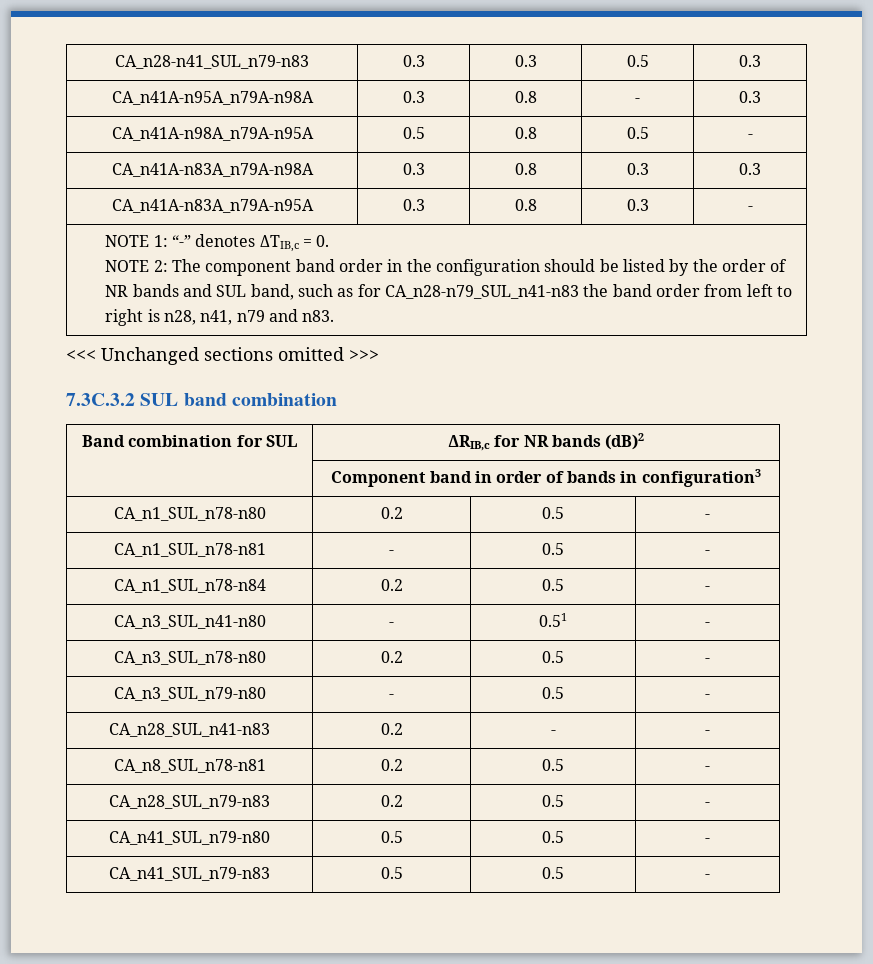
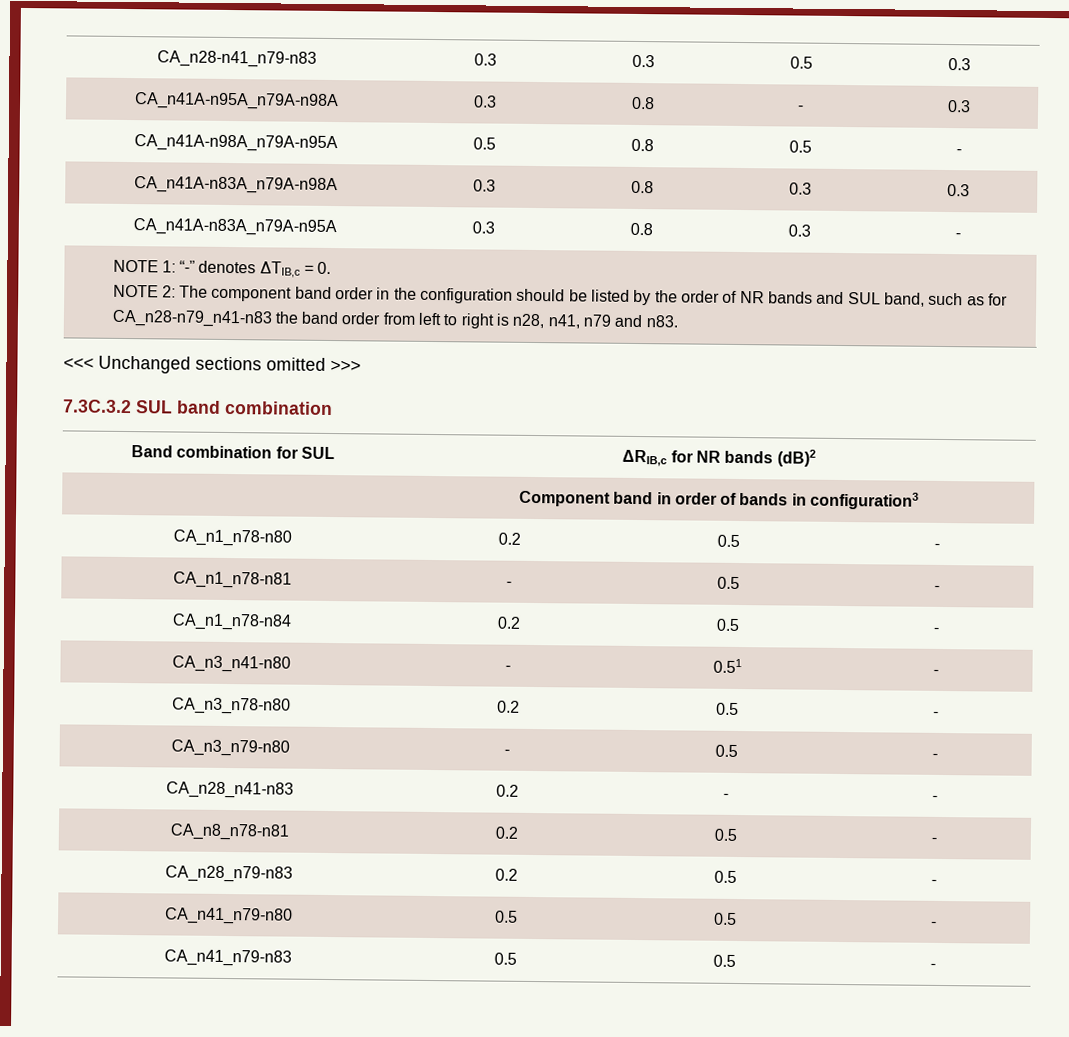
[114,55,309,69] CA_n28-n41_SUL_n79-n83 -> [156,50,317,68] CA_n28-n41_n79-n83
[385,285,580,299] CA_n28-n79_SUL_n41-n83 -> [111,309,273,328] CA_n28-n79_n41-n83
[113,507,266,521] [380,507,403,519] [542,507,564,519] [705,514,710,519] [113,543,266,557] [389,550,394,555] [542,543,564,555] [705,550,710,555] [113,579,266,593] [380,579,403,591] [542,579,564,591] [705,586,710,591] [113,615,266,629] CA_n1_SUL_n78-n80 | 0.2 | 0.5 | - // CA_n1_SUL_n78-n81 | - | 0.5 | - // CA_n1_SUL_n78-n84 | 0.2 | 0.5 | - // CA_n3_SUL_n41-n80 -> [172,529,292,547] [497,532,521,545] [716,534,740,548] [934,543,940,549] [172,571,292,589] [506,581,512,587] [716,576,740,590] [934,585,940,591] [171,613,292,631] [496,616,521,629] [715,618,740,632] [933,627,939,633] [171,655,291,673] CA_n1_n78-n80 | 0.2 | 0.5 | - // CA_n1_n78-n81 | - | 0.5 | - // CA_n1_n78-n84 | 0.2 | 0.5 | - // CA_n3_n41-n80
[113,651,266,665] [380,651,403,663] [542,651,564,663] [705,658,710,663] [113,687,266,701] [389,694,394,699] [542,687,564,699] [705,694,710,699] [109,723,270,737] CA_n3_SUL_n78-n80 | 0.2 | 0.5 | - // CA_n3_SUL_n79-n80 | - | 0.5 | - // CA_n28_SUL_n41-n83 -> [171,697,291,715] [496,700,520,713] [715,702,739,715] [933,711,939,717] [170,739,290,757] [504,749,510,755] [714,744,738,757] [932,753,938,759] [166,781,294,799] CA_n3_n78-n80 | 0.2 | 0.5 | - // CA_n3_n79-n80 | - | 0.5 | - // CA_n28_n41-n83
[113,759,266,773] [380,759,403,771] [542,759,564,771] [705,766,710,771] [109,795,270,809] [380,795,403,807] [542,795,564,807] [705,802,710,807] [109,831,270,845] CA_n8_SUL_n78-n81 | 0.2 | 0.5 | - // CA_n28_SUL_n79-n83 | 0.2 | 0.5 | - // CA_n41_SUL_n79-n80 -> [169,823,289,841] [494,826,518,839] [713,828,737,841] [931,837,937,843] [165,865,293,883] [494,868,518,881] [713,870,737,883] [931,879,937,885] [165,907,293,925] CA_n8_n78-n81 | 0.2 | 0.5 | - // CA_n28_n79-n83 | 0.2 | 0.5 | - // CA_n41_n79-n80
[109,867,270,881] CA_n41_SUL_n79-n83 -> [164,949,292,967] CA_n41_n79-n83

